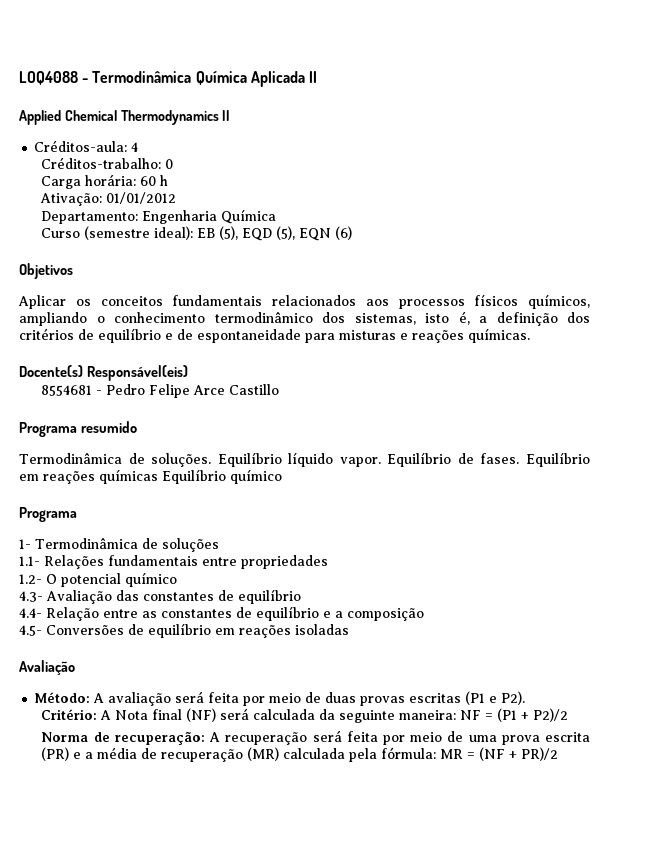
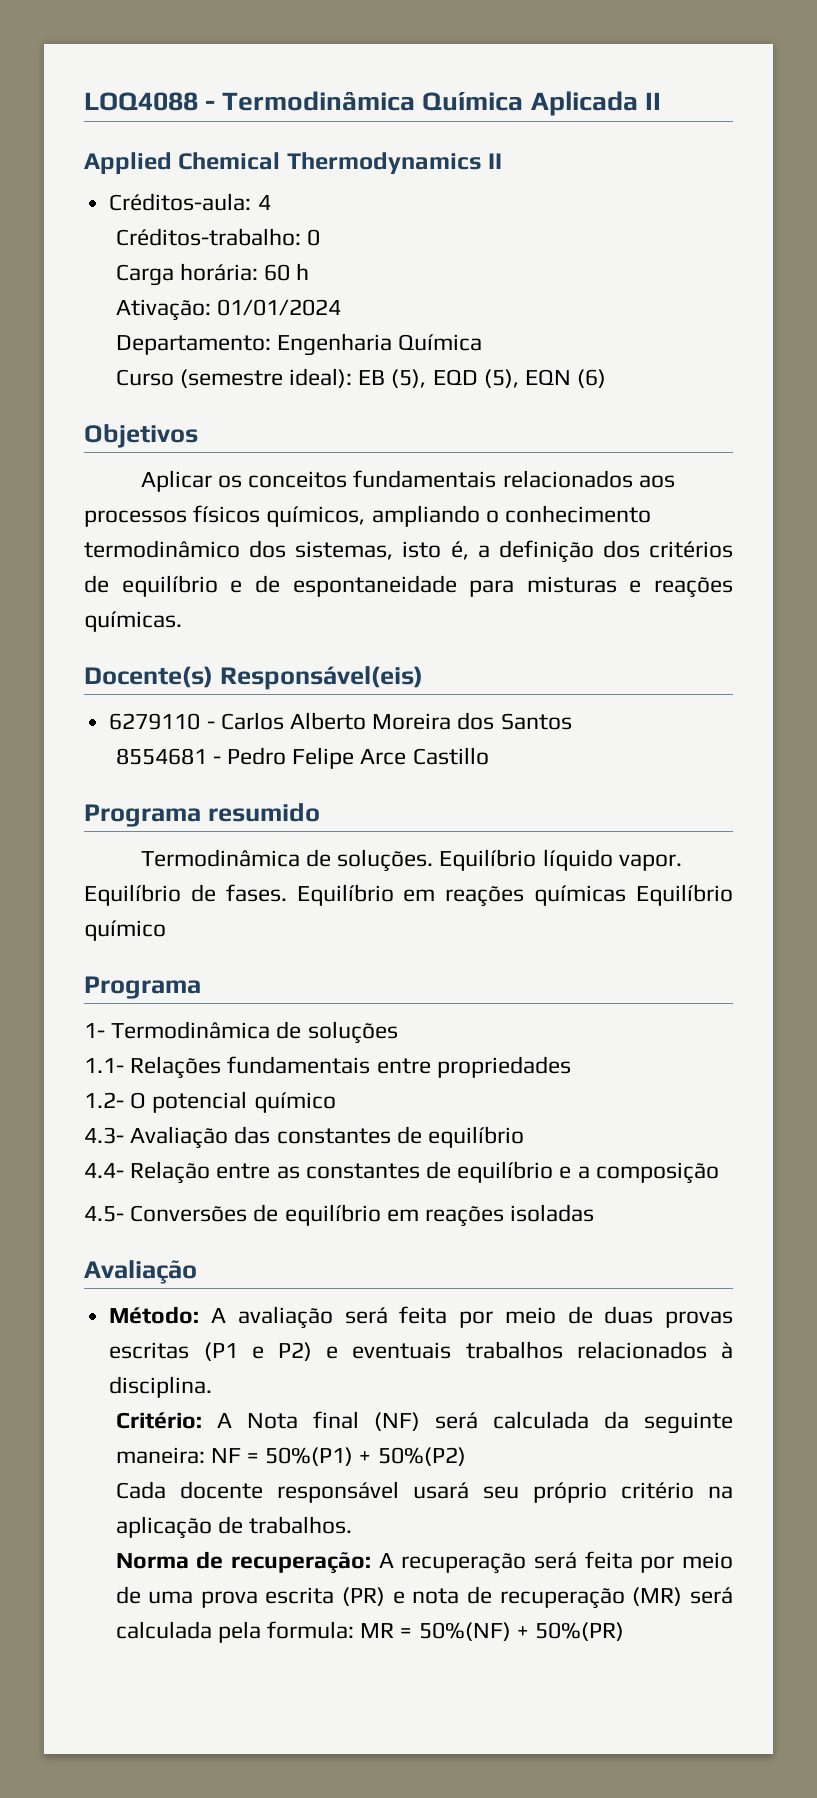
[106,192,177,204] 01/01/2012 -> [216,299,341,316] 01/01/2024
(188, 373) none -> [109,712,572,730] // 6279110 - Carlos Alberto Moreira dos Santos
[501,691,526,705] P2). -> [277,1341,733,1361] [109,1376,213,1398] P2) e eventuais trabalhos relacionados à disciplina.
[497,708,569,722] (P1 + P2)/2 -> [265,1447,466,1466] [115,1481,733,1503] [115,1516,352,1539] 50%(P1) + 50%(P2) // Cada docente responsável usará seu próprio critério na aplicação de trabalhos.
[85,747,138,759] a média -> [412,1588,460,1604] nota
(280, 754) none -> [690,1587,733,1604] será
[381,747,437,759] fórmula: -> [266,1621,354,1639] formula:
[479,747,559,761] (NF + PR)/2 -> [418,1622,624,1641] 50%(NF) + 50%(PR)

